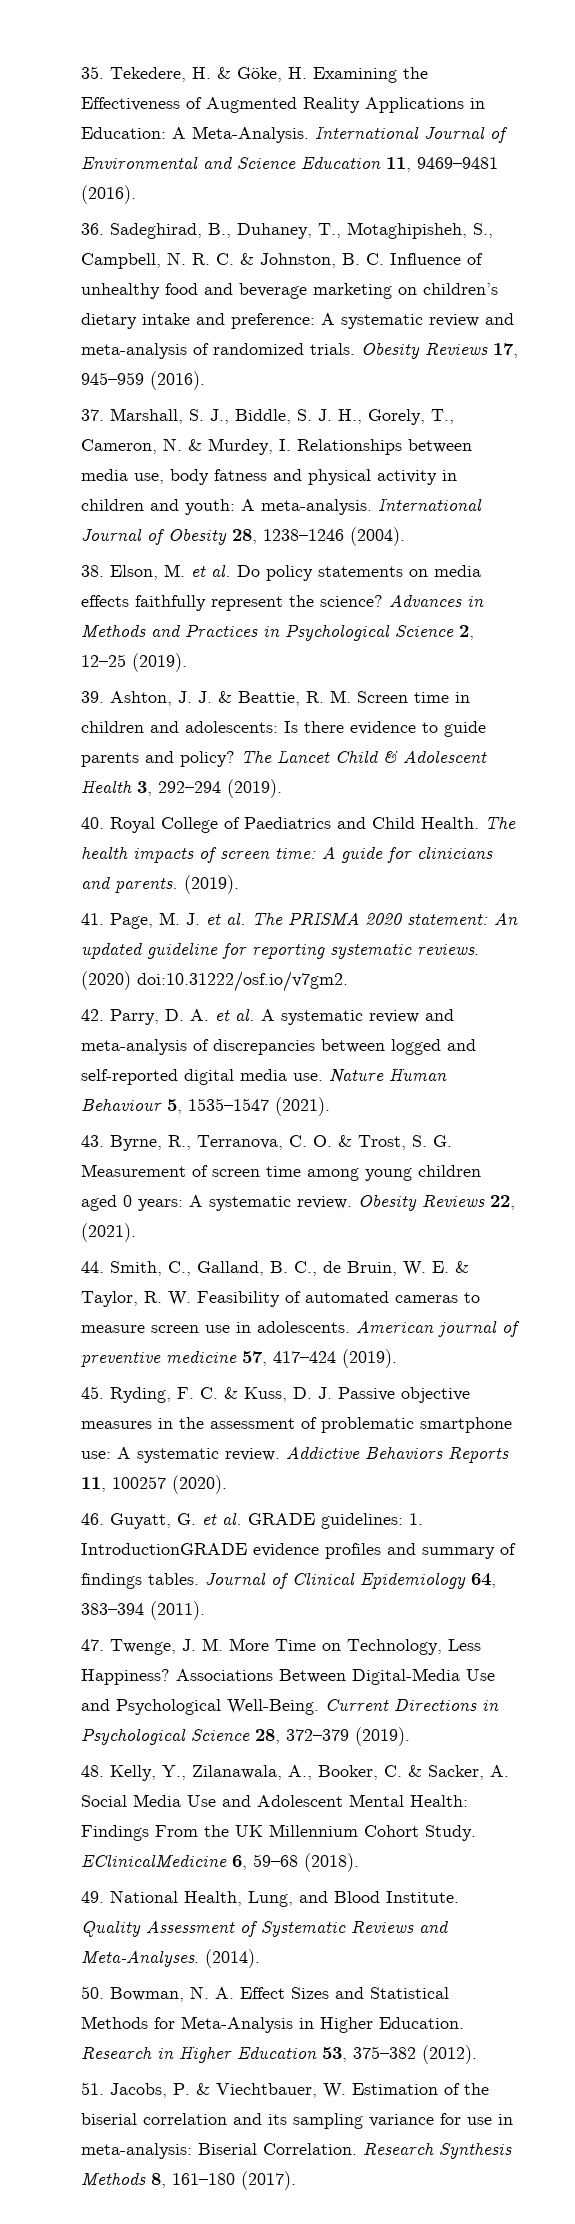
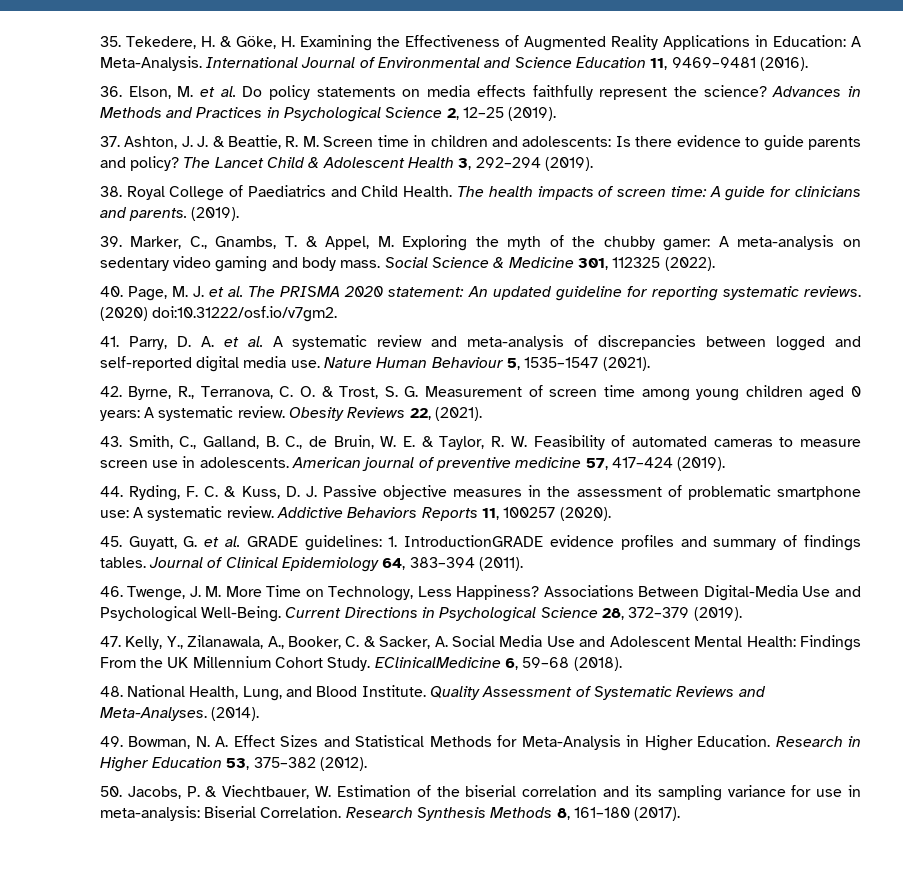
[110,222,494,239] [81,252,484,269] [81,283,499,299] [81,313,515,329] [81,342,519,359] [81,371,206,390] [81,408,455,425] [81,438,473,455] [81,469,458,485] [81,498,483,515] [81,527,406,546] [81,565,105,577] Sadeghirad, B., Duhaney, T., Motaghipisheh, S., Campbell, N. R. C. & Johnston, B. C. Influence of unhealthy food and beverage marketing on children’s dietary intake and preference: A systematic review and meta-analysis of randomized trials. Obesity Reviews 17, 945–959 (2016). // 37. Marshall, S. J., Biddle, S. J. H., Gorely, T., Cameron, N. & Murdey, I. Relationships between media use, body fatness and physical activity in children and youth: A meta-analysis. International Journal of Obesity 28, 1238–1246 (2004). // 38. -> (122, 91) none
[81,691,105,703] 39. -> [99,136,120,147] 37.
[81,817,105,829] 40. -> [99,186,122,197] 38.
[81,913,105,925] 41. -> [99,235,862,251] [99,256,715,272] [99,286,123,297] 39. Marker, C., Gnambs, T. & Appel, M. Exploring the myth of the chubby gamer: A meta-analysis on sedentary video gaming and body mass. Social Science & Medicine 301, 112325 (2022). // 40.
[81,1009,105,1021] 42. -> [99,336,119,347] 41.
[81,1135,105,1147] 43. -> [99,386,122,397] 42.
[81,1261,105,1273] 44. -> [99,436,122,447] 43.
[81,1386,105,1399] 45. -> [99,486,123,497] 44.
[81,1513,105,1525] 46. -> [99,536,122,547] 45.
[81,1639,105,1651] 47. -> [99,586,123,597] 46.
[81,1765,105,1777] 48. -> [99,636,121,647] 47.
[81,1891,105,1903] 49. -> [99,686,123,697] 48.
[81,1986,105,1999] 50. -> [99,736,123,747] 49.
[81,2082,105,2095] 51. -> [99,786,122,797] 50.

